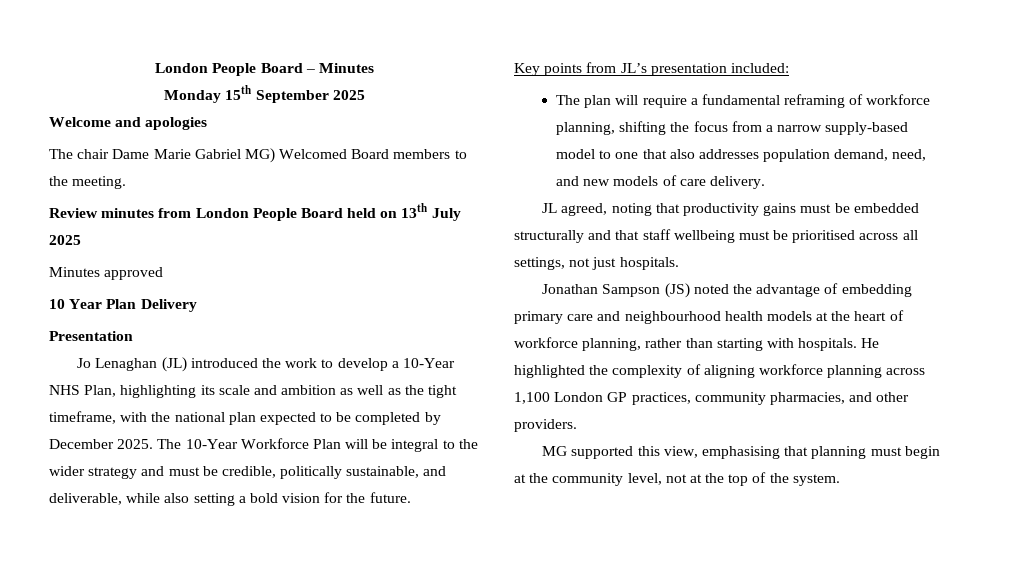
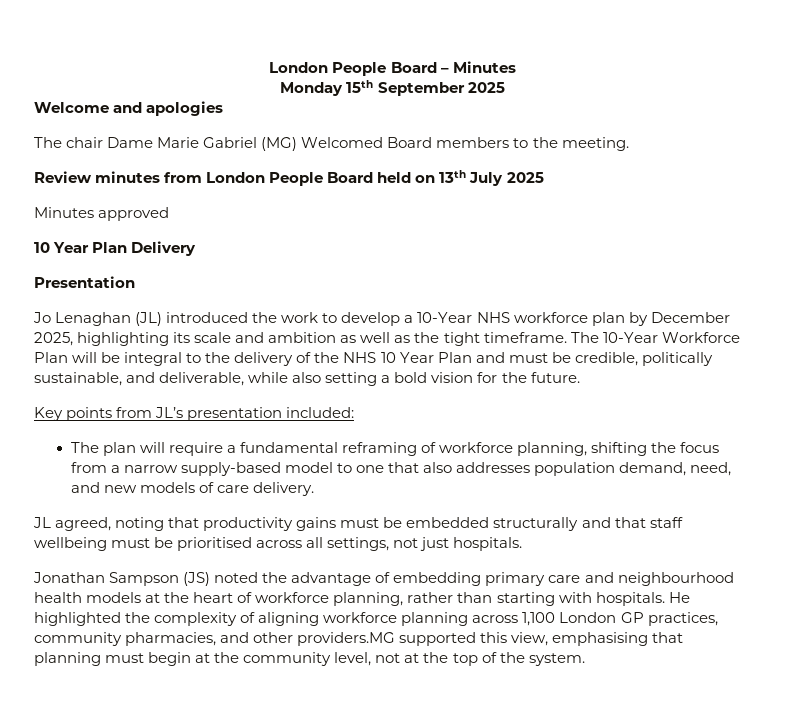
[244,148,275,163] MG) -> [261,137,298,151] (MG)
[84,385,117,397] Plan, -> [513,312,730,326] [34,332,73,346] workforce plan by December 2025,
[49,411,441,425] [49,439,154,449] timeframe, with the national plan expected to be completed by December 2025. -> [483,332,567,343] timeframe.
[49,466,138,479] wider strategy -> [234,352,472,366] delivery of the NHS 10 Year Plan
[514,419,577,432] [542,446,568,456] providers. // MG -> [297,632,396,646] providers.MG

